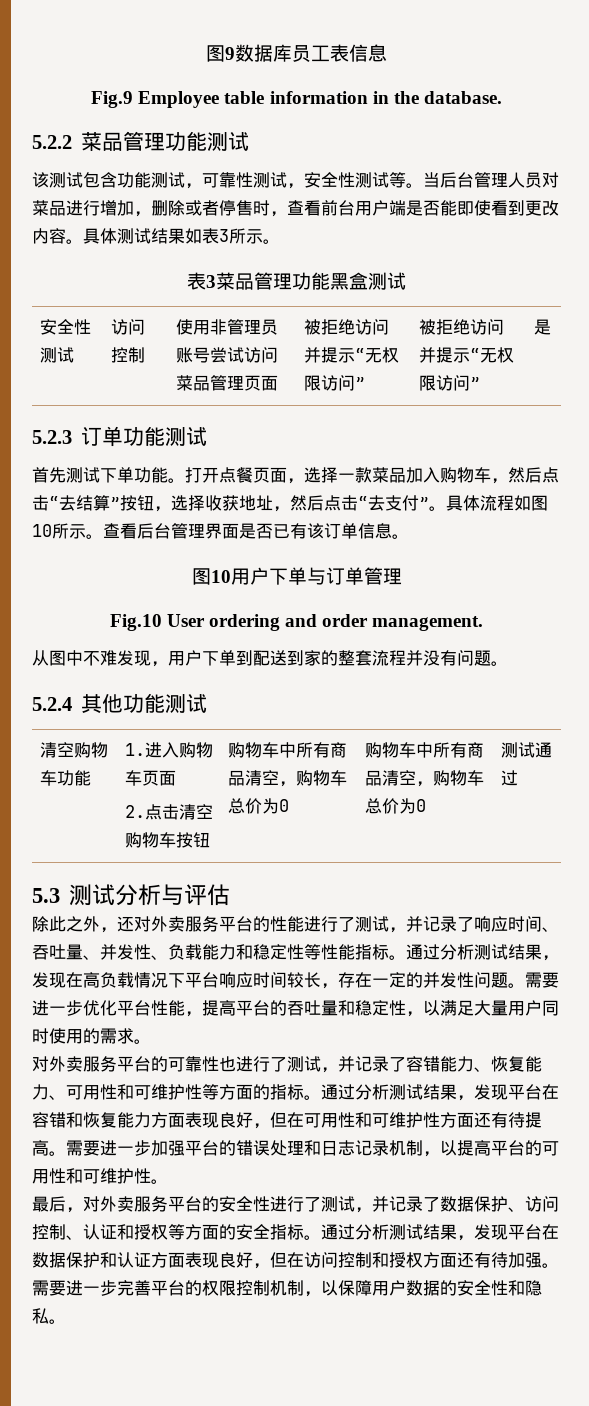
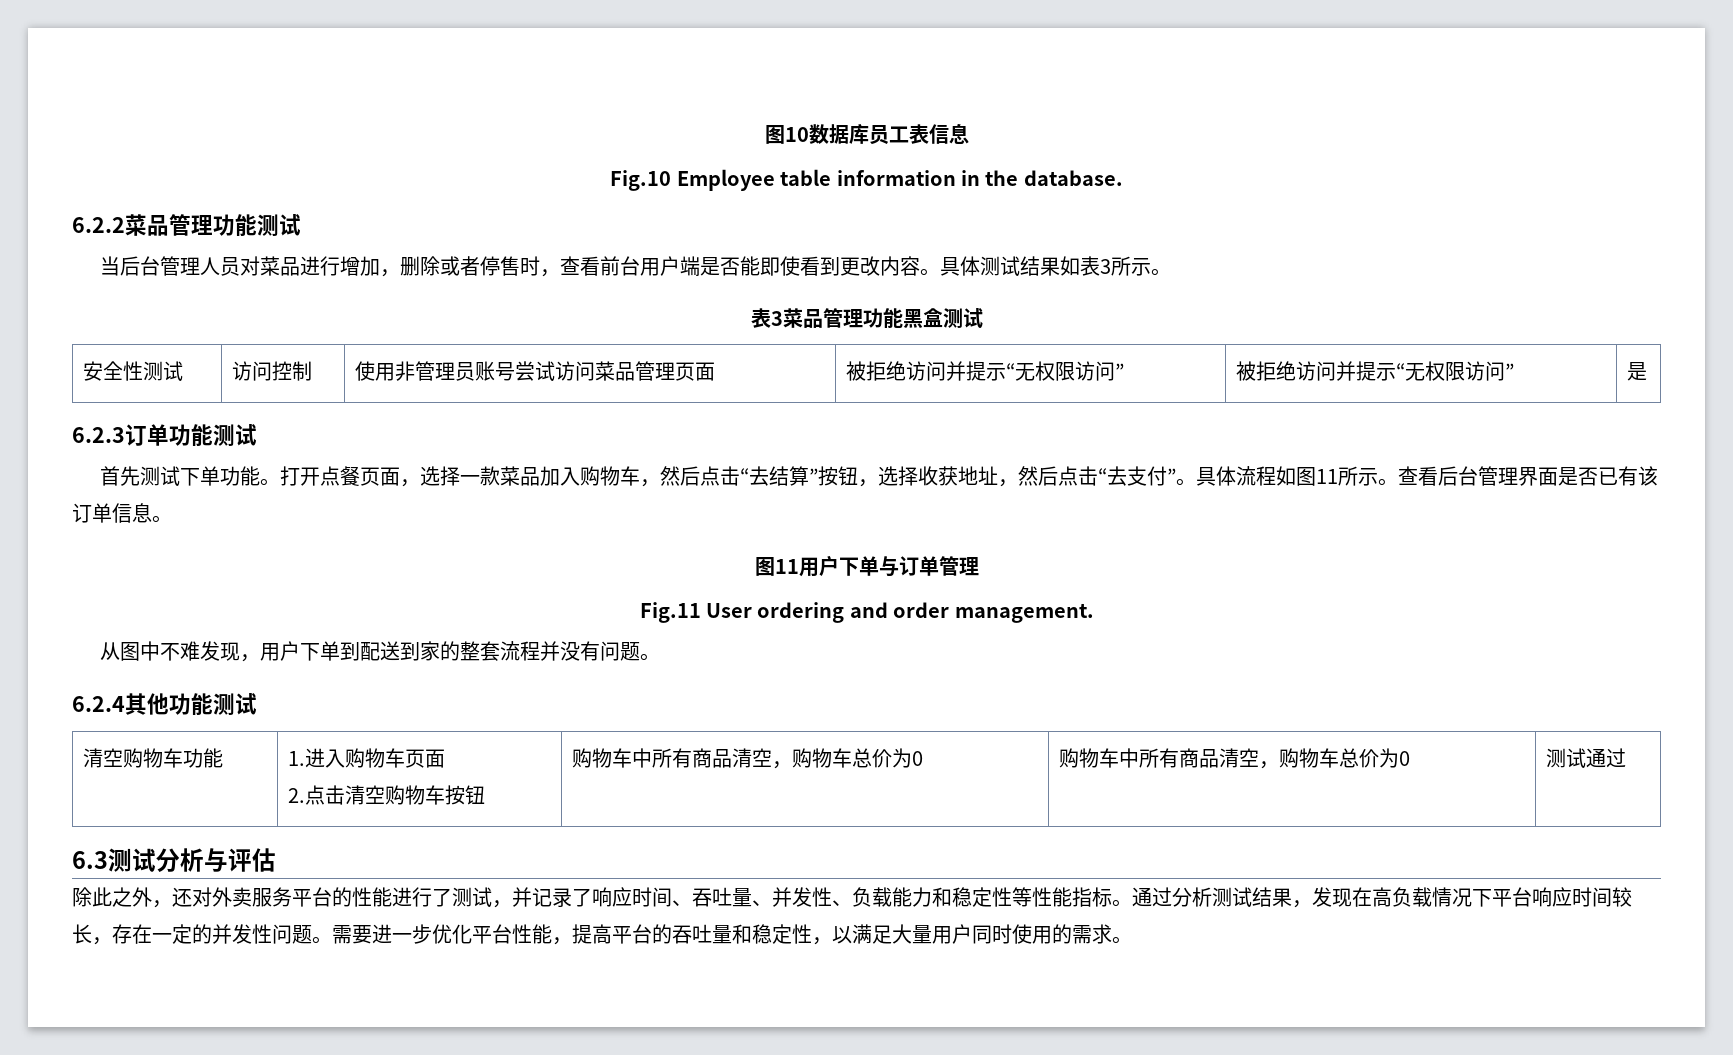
[206,45,235,62] 图9 -> [764,125,809,144] 图10
[91,91,134,108] Fig.9 -> [610,170,672,191] Fig.10
[32,135,72,149] 5.2.2 -> [72,217,125,233] 6.2.2
[32,172,423,189] 该测试包含功能测试，可靠性测试，安全性测试等。 -> (301, 225) none
[32,430,72,444] 5.2.3 -> [72,427,125,443] 6.2.3
[32,524,52,537] 10 -> [1316,469,1339,484] 11
[210,570,231,583] 10 -> [774,559,799,574] 11
[109,614,162,631] Fig.10 -> [639,602,701,623] Fig.11
[32,697,72,711] 5.2.4 -> [72,696,125,712] 6.2.4
[32,888,60,903] 5.3 -> [72,851,108,869] 6.3
[32,1056,542,1073] [32,1084,559,1101] [32,1112,542,1129] [32,1140,559,1157] [32,1168,168,1184] [32,1196,559,1213] [32,1224,559,1241] [32,1252,559,1269] [32,1280,542,1297] [32,1308,66,1324] // 对外卖服务平台的可靠性也进行了测试，并记录了容错能力、恢复能力、可用性和可维护性等方面的指标。通过分析测试结果，发现平台在容错和恢复能力方面表现良好，但在可用性和可维护性方面还有待提高。需要进一步加强平台的错误处理和日志记录机制，以提高平台的可用性和可维护性。 // 最后，对外卖服务平台的安全性进行了测试，并记录了数据保护、访问控制、认证和授权等方面的安全指标。通过分析测试结果，发现平台在数据保护和认证方面表现良好，但在访问控制和授权方面还有待加强。需要进一步完善平台的权限控制机制，以保障用户数据的安全性和隐私。 -> (1132, 940) none

